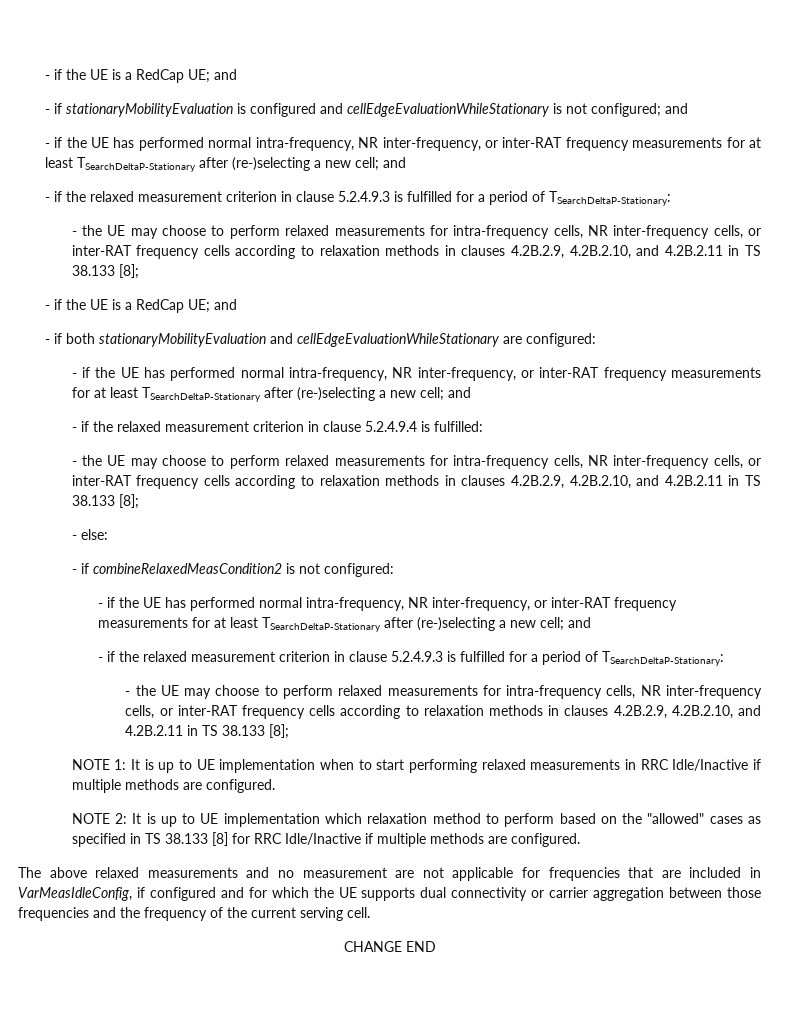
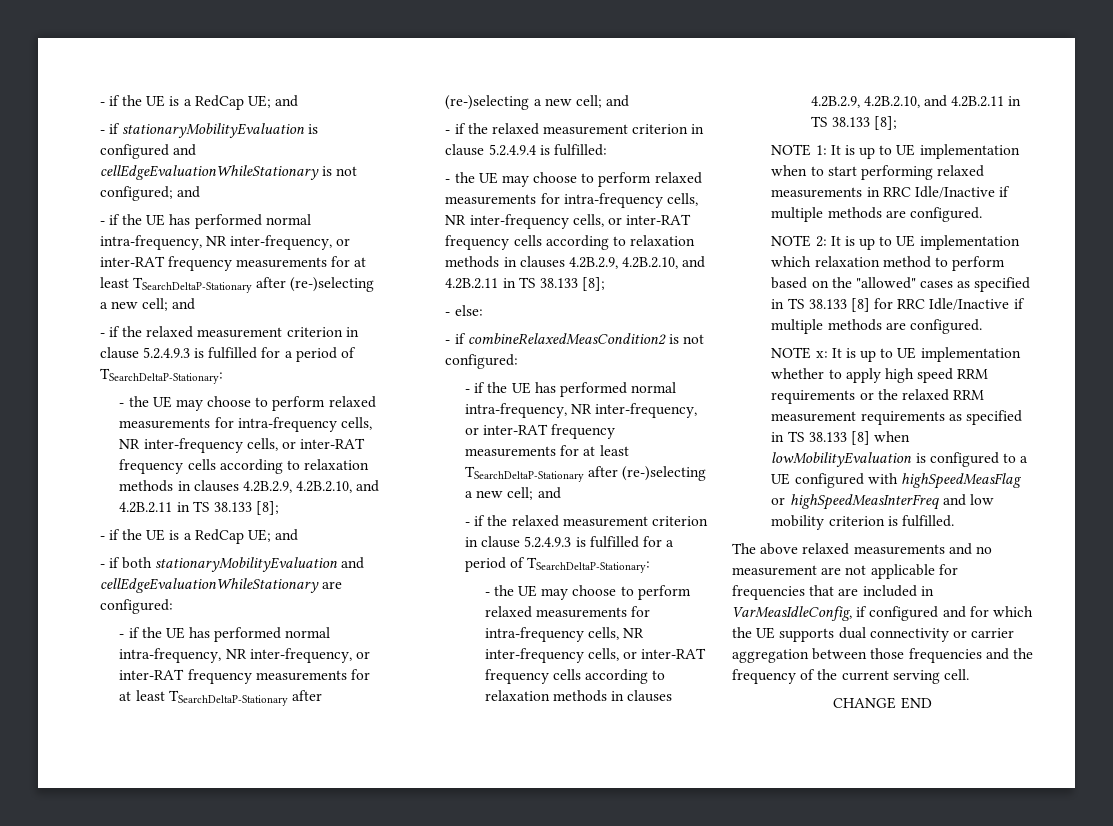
(580, 840) none -> [771,347,1021,362] [771,368,989,383] [771,389,985,404] [771,410,1022,425] [771,431,911,445] [771,452,1029,467] [771,473,1021,489] [771,494,994,510] [771,515,954,530] // NOTE x: It is up to UE implementation whether to apply high speed RRM requirements or the relaxed RRM measurement requirements as specified in TS 38.133 [8] when lowMobilityEvaluation is configured to a UE configured with highSpeedMeasFlag or highSpeedMeasInterFreq and low mobility criterion is fulfilled.

